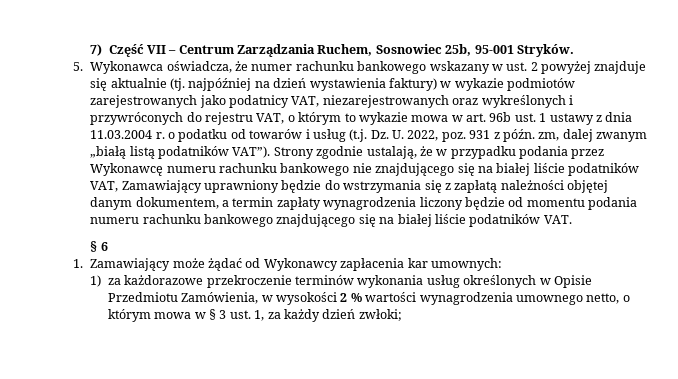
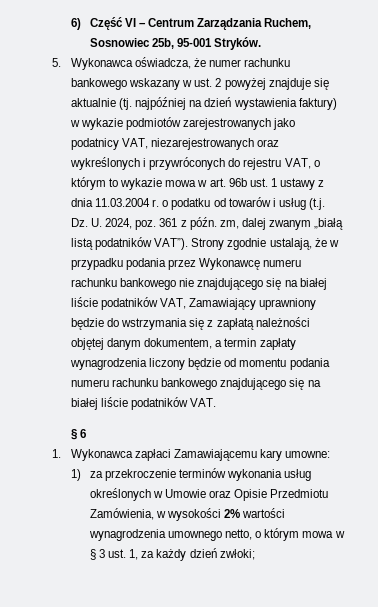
[90,44,166,57] 7) Część VII -> [70,17,137,30] 6) Część VI
[407,130,491,142] 2022, poz. 931 -> [105,218,178,230] 2024, poz. 361
[90,258,502,271] Zamawiający może żądać od Wykonawcy zapłacenia kar umownych: -> [70,449,331,461] Wykonawca zapłaci Zamawiającemu kary umowne:
[124,275,204,285] każdorazowe -> (103, 474) none
(551, 281) none -> [165,489,232,498] Umowie oraz
[340,293,362,302] 2 % -> [224,509,241,518] 2%

